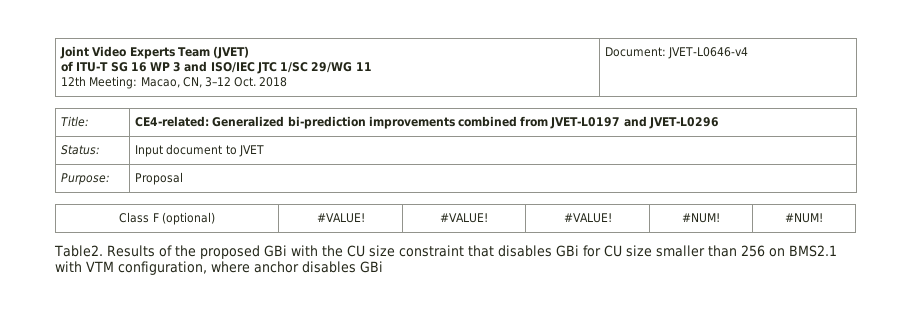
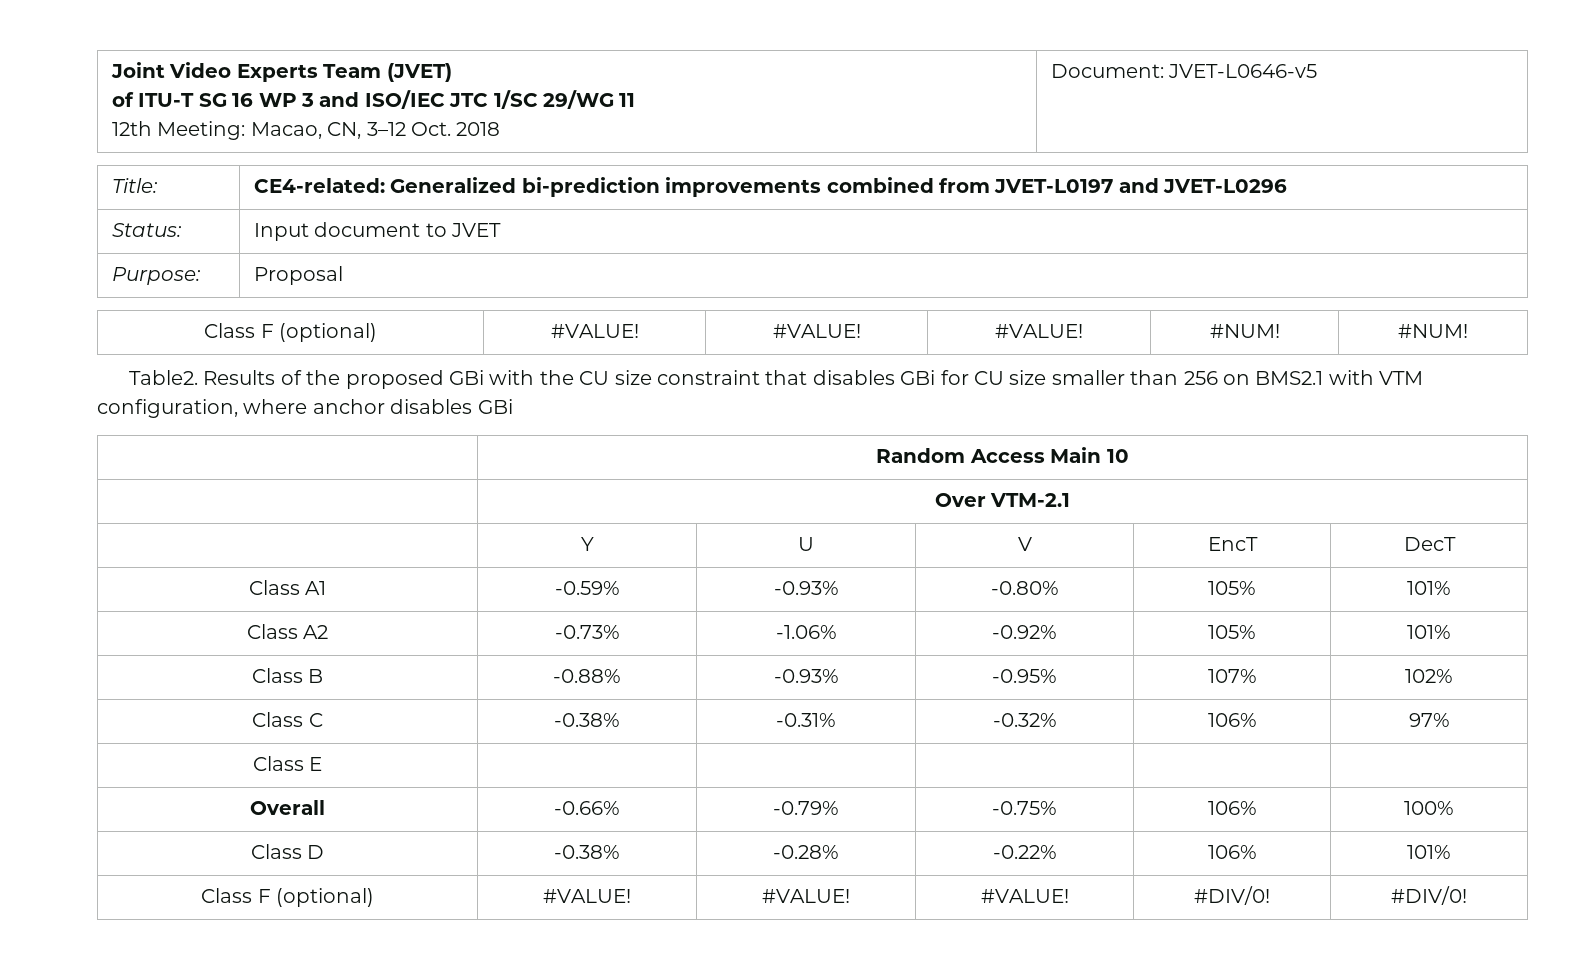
[668,47,749,59] JVET-L0646-v4 -> [1168,64,1318,78] JVET-L0646-v5
(383, 267) none -> [876,447,1129,463] [934,493,1071,507] [580,537,594,551] [798,537,814,551] [1017,537,1032,551] [1207,537,1258,551] [1403,537,1456,551] [248,580,327,595] [554,581,620,595] [773,581,839,595] [990,581,1059,595] [1208,581,1256,595] [1407,581,1451,595] [246,624,329,639] [554,625,620,639] [775,625,837,639] [992,625,1057,639] [1208,625,1256,639] [1407,625,1451,639] [251,668,324,683] [553,669,621,683] [773,669,839,683] [992,669,1057,683] [1207,669,1257,683] [1405,669,1453,683] [252,712,323,727] [554,713,620,727] [776,713,836,727] [992,713,1057,727] [1207,713,1257,727] [1408,713,1450,727] [252,756,323,771] [250,800,325,815] [554,801,620,815] [773,801,839,815] [992,801,1057,815] [1207,801,1257,815] [1404,801,1454,815] [250,844,325,859] [554,845,620,859] [773,845,839,859] [992,845,1057,859] [1207,845,1257,859] [1407,845,1451,859] [201,888,374,907] [543,889,631,903] [762,889,850,903] [980,889,1069,903] [1194,886,1270,905] [1391,886,1467,905] // | Random Access Main 10 // | Over VTM-2.1 // | Y | U | V | EncT | DecT // Class A1 | -0.59% | -0.93% | -0.80% | 105% | 101% // Class A2 | -0.73% | -1.06% | -0.92% | 105% | 101% // Class B | -0.88% | -0.93% | -0.95% | 107% | 102% // Class C | -0.38% | -0.31% | -0.32% | 106% | 97% // Class E | | | | | // Overall | -0.66% | -0.79% | -0.75% | 106% | 100% // Class D | -0.38% | -0.28% | -0.22% | 106% | 101% // Class F (optional) | #VALUE! | #VALUE! | #VALUE! | #DIV/0! | #DIV/0!

